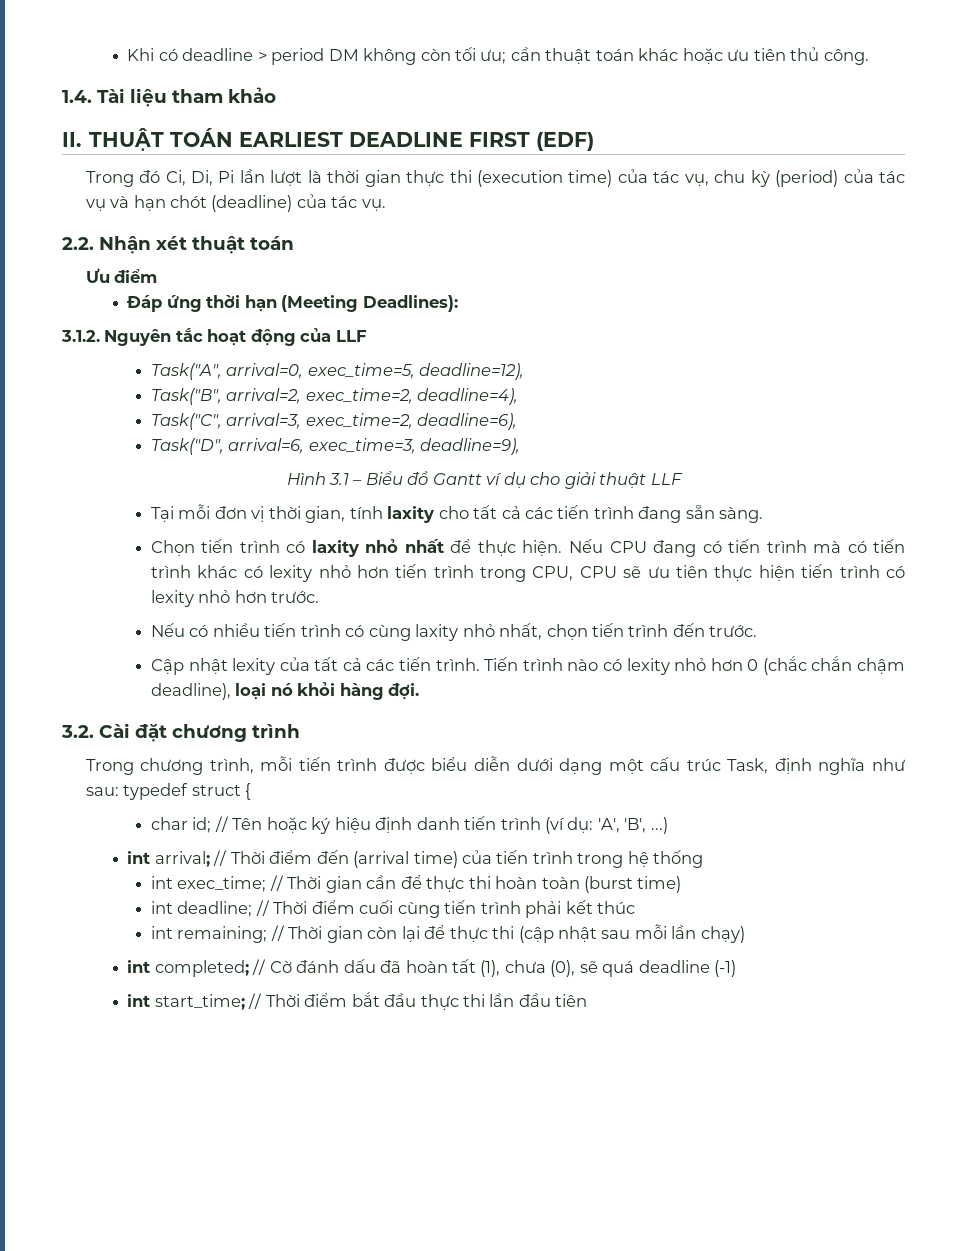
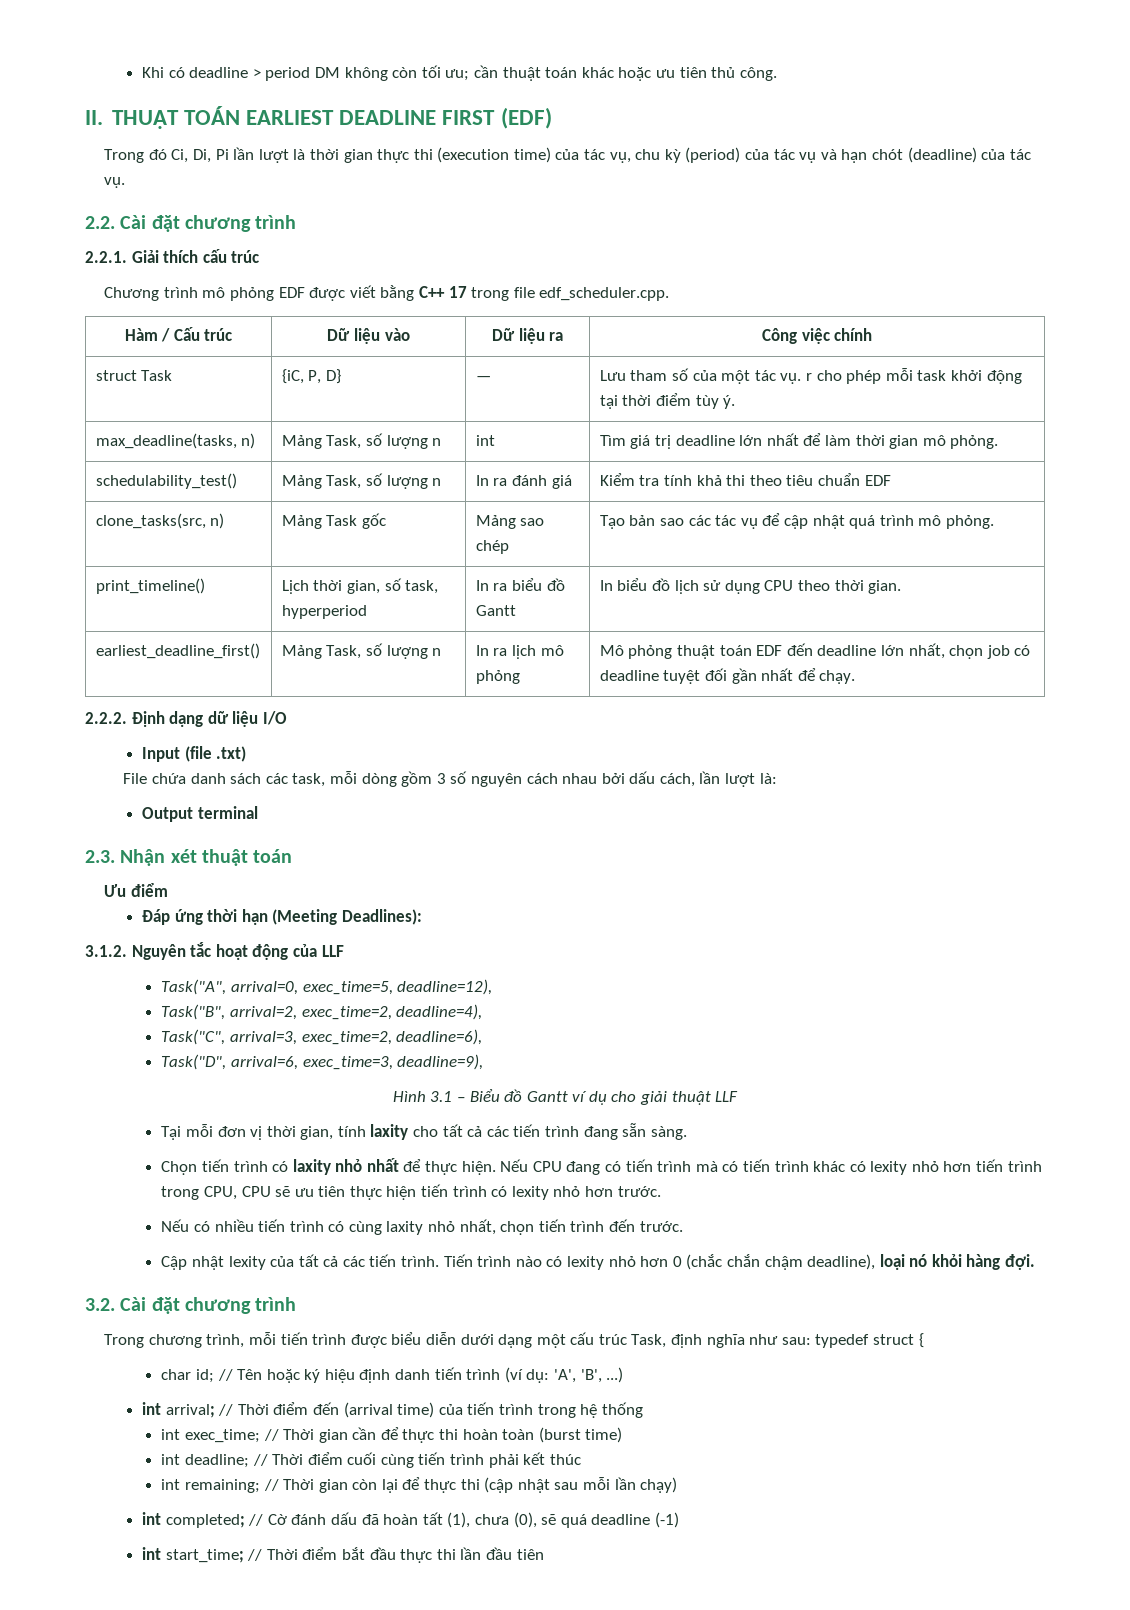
[62,87,276,107] // 1.4. Tài liệu tham khảo -> (777, 74) none
(94, 243) none -> [120,215,297,232] [85,249,260,263] [104,285,670,301] [124,327,233,342] [327,328,410,344] [491,328,564,344] [761,328,873,344] [95,370,173,381] [281,369,342,384] [475,376,491,381] [599,368,1022,384] [599,393,736,409] [95,433,256,449] [281,433,442,449] [475,435,495,446] [599,433,999,449] [95,473,237,489] [281,473,442,489] [475,475,572,489] [599,473,891,486] [95,513,225,529] [281,513,387,529] [475,515,545,529] [475,540,509,554] [599,513,994,529] [95,578,205,594] [281,578,439,594] [281,605,367,619] [475,578,565,591] [475,605,516,616] [599,578,902,594] [95,643,260,659] [281,643,442,659] [475,645,564,659] [475,670,520,684] [599,643,1031,659] [599,668,856,684] [85,711,287,727] [142,746,247,762] [123,771,777,787] [142,806,258,822] [85,850,115,863] Cài đặt chương trình // 2.2.1. Giải thích cấu trúc // Chương trình mô phỏng EDF được viết bằng C++ 17 trong file edf_scheduler.cpp. // Hàm / Cấu trúc | Dữ liệu vào | Dữ liệu ra | Công việc chính // struct Task | {iC, P, D} | — | Lưu tham số của một tác vụ. r cho phép mỗi task khởi động tại thời điểm tùy ý. // max_deadline(tasks, n) | Mảng Task, số lượng n | int | Tìm giá trị deadline lớn nhất để làm thời gian mô phỏng. // schedulability_test() | Mảng Task, số lượng n | In ra đánh giá | Kiểm tra tính khả thi theo tiêu chuẩn EDF // clone_tasks(src, n) | Mảng Task gốc | Mảng sao chép | Tạo bản sao các tác vụ để cập nhật quá trình mô phỏng. // print_timeline() | Lịch thời gian, số task, hyperperiod | In ra biểu đồ Gantt | In biểu đồ lịch sử dụng CPU theo thời gian. // earliest_deadline_first() | Mảng Task, số lượng n | In ra lịch mô phỏng | Mô phỏng thuật toán EDF đến deadline lớn nhất, chọn job có deadline tuyệt đối gần nhất để chạy. // 2.2.2. Định dạng dữ liệu I/O // Input (file .txt) // File chứa danh sách các task, mỗi dòng gồm 3 số nguyên cách nhau bởi dấu cách, lần lượt là: // Output terminal // 2.3.

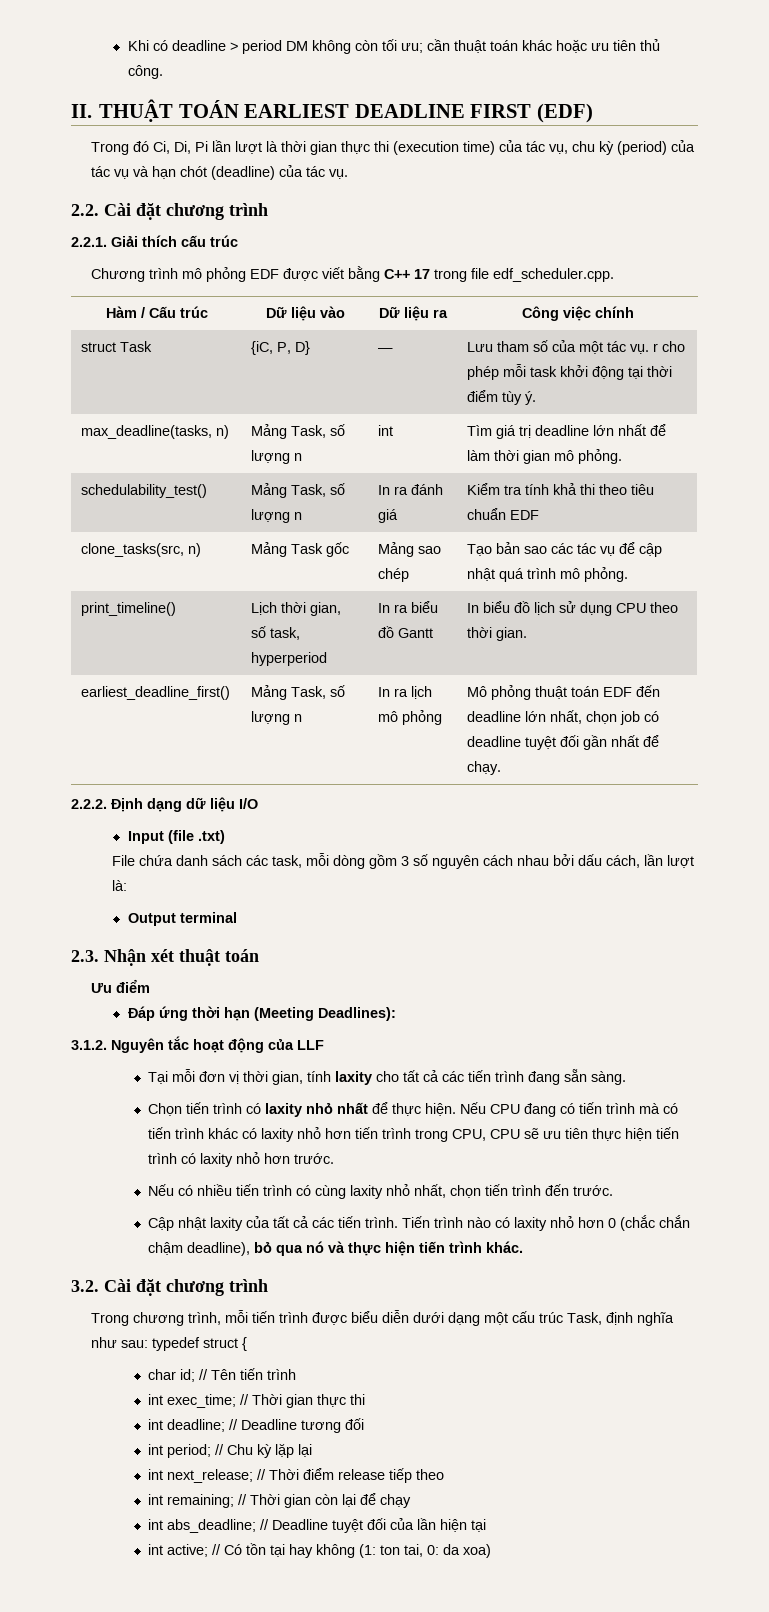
[161,979,493,995] [161,1004,483,1020] [161,1029,483,1045] [161,1054,484,1070] [392,1089,739,1105] // Task("A", arrival=0, exec_time=5, deadline=12), // Task("B", arrival=2, exec_time=2, deadline=4), // Task("C", arrival=3, exec_time=2, deadline=6), // Task("D", arrival=6, exec_time=3, deadline=9), // Hình 3.1 – Biểu đồ Gantt ví dụ cho giải thuật LLF -> (324, 1045) none
[870,1161,908,1175] lexity -> [260,1128,294,1142] laxity
[511,1186,549,1200] lexity -> [199,1153,233,1167] laxity
[228,1256,266,1270] lexity -> [209,1217,243,1231] laxity
[566,1256,604,1270] lexity -> [513,1217,547,1231] laxity
[879,1254,1036,1270] loại nó khỏi hàng đợi. -> [253,1241,523,1256] bỏ qua nó và thực hiện tiến trình khác.
[266,1367,624,1383] [142,1402,643,1418] hoặc ký hiệu định danh tiến trình (ví dụ: 'A', 'B', ...) // int arrival; // Thời điểm đến (arrival time) của tiến trình trong hệ thống -> [239,1368,296,1380] tiến trình
[352,1427,623,1443] cần để thực thi hoàn toàn (burst time) -> [316,1394,365,1407] thực thi
[272,1452,581,1468] Thời điểm cuối cùng tiến trình phải kết thúc -> [240,1418,364,1433] [147,1443,312,1458] [147,1468,444,1483] Deadline tương đối // int period; // Chu kỳ lặp lại // int next_release; // Thời điểm release tiếp theo
[424,1477,678,1493] [142,1512,679,1528] [142,1547,544,1563] thực thi (cập nhật sau mỗi lần chạy) // int completed; // Cờ đánh dấu đã hoàn tất (1), chưa (0), sẽ quá deadline (-1) // int start_time; // Thời điểm bắt đầu thực thi lần đầu tiên -> [379,1494,411,1508] [147,1518,486,1533] [147,1543,491,1558] chạy // int abs_deadline; // Deadline tuyệt đối của lần hiện tại // int active; // Có tồn tại hay không (1: ton tai, 0: da xoa)

